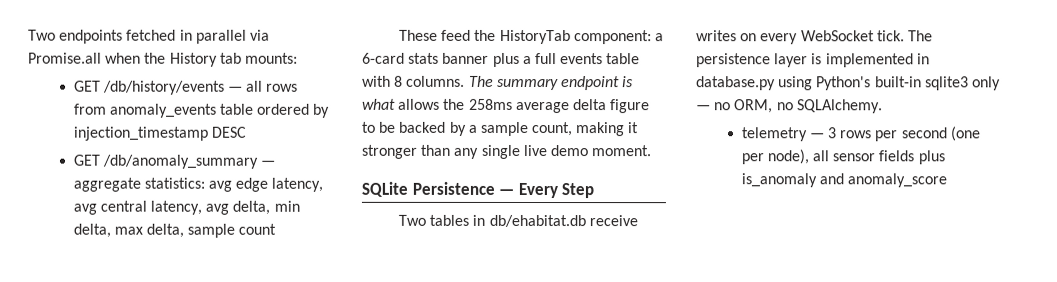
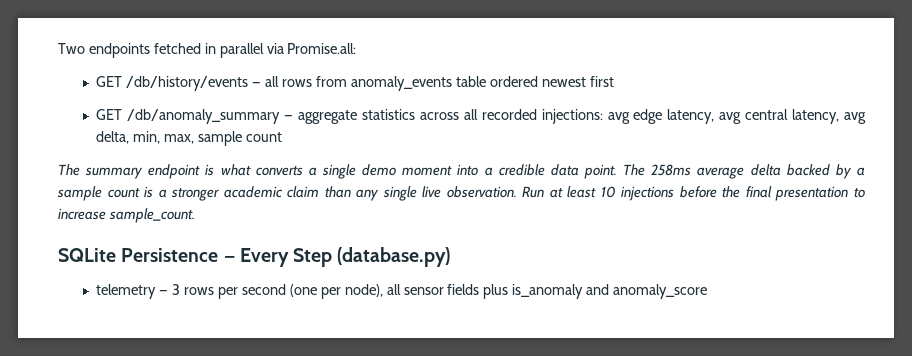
[28,52,298,67] Promise.all when the History tab mounts: -> [287,43,357,54] Promise.all:
[313,103,331,118] [73,126,247,141] by injection_timestamp DESC -> [541,76,614,87] newest first
[143,177,205,189] statistics: -> [362,109,603,124] statistics across all recorded injections:
[273,200,300,212] [72,223,277,238] [399,29,664,45] [362,52,641,67] [362,75,466,87] min delta, max delta, sample count // These feed the HistoryTab component: a 6-card stats banner plus a full events table with 8 columns. -> [133,131,283,146] min, max, sample count //
[398,98,651,114] [362,121,640,137] [361,144,652,159] allows the 258ms average delta figure to be backed by a sample count, making it stronger than any single live demo moment. -> [255,164,865,179] [57,186,865,201] [58,208,195,223] converts a single demo moment into a credible data point. The 258ms average delta backed by a sample count is a stronger academic claim than any single live observation. Run at least 10 injections before the final presentation to increase sample_count.
[398,214,638,228] [696,30,933,45] [696,53,930,68] [696,76,1001,91] [696,99,883,114] // Two tables in db/ehabitat.db receive writes on every WebSocket tick. The persistence layer is implemented in database.py using Python's built-in sqlite3 only — no ORM, no SQLAlchemy. -> [337,247,451,267] (database.py)

